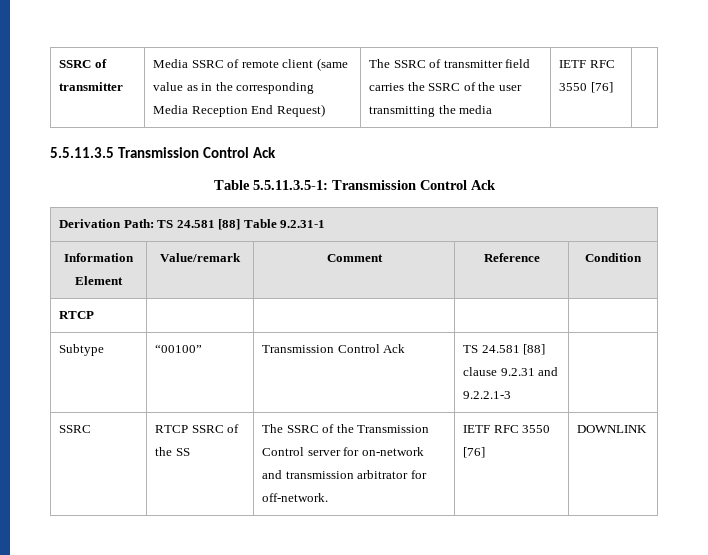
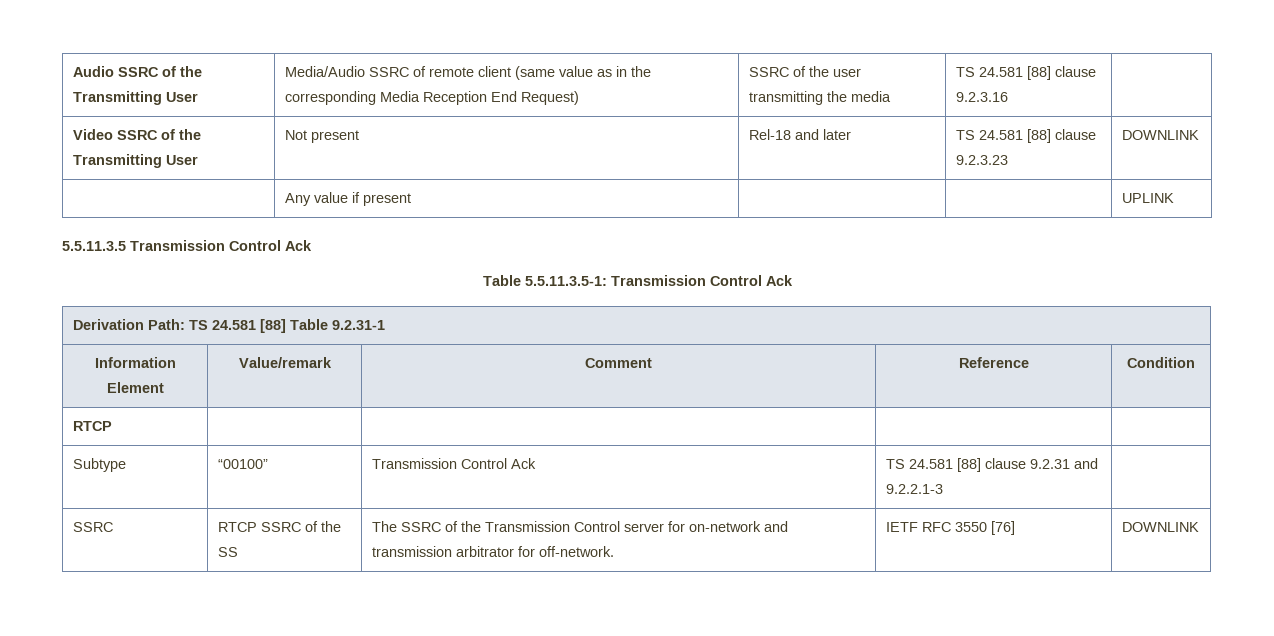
[59,59,107,68] [59,82,124,91] [153,59,189,68] SSRC of transmitter | Media -> [72,66,202,77] [72,91,198,105] [284,66,365,77] Audio SSRC of the Transmitting User | Media/Audio
[369,59,531,68] [369,82,425,91] The SSRC of transmitter field carries the -> (579, 98) none
[559,60,615,68] [559,82,613,93] IETF RFC 3550 [76] | -> [955,66,1096,80] [955,92,1008,102] [72,129,201,140] [72,154,198,168] [284,130,359,143] [748,129,851,140] [955,129,1096,143] [955,155,1008,165] [1121,130,1199,140] [284,192,411,206] [1121,193,1174,203] TS 24.581 [88] clause 9.2.3.16 | // Video SSRC of the Transmitting User | Not present | Rel-18 and later | TS 24.581 [88] clause 9.2.3.23 | DOWNLINK // | Any value if present | | | UPLINK

